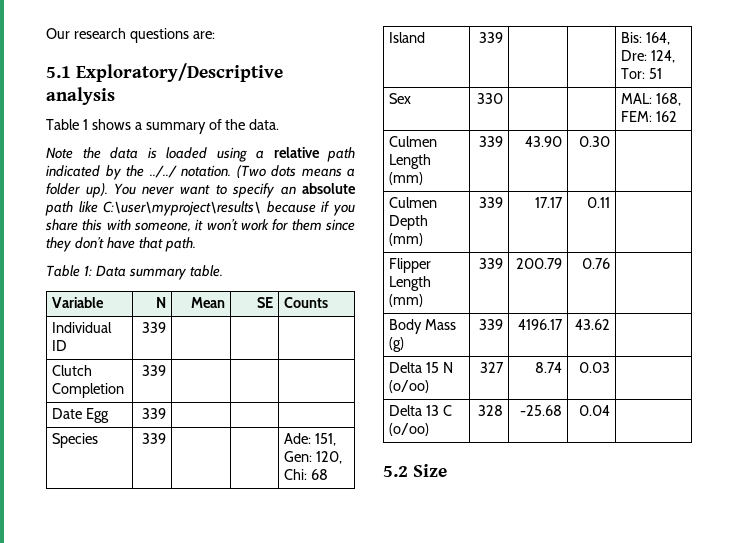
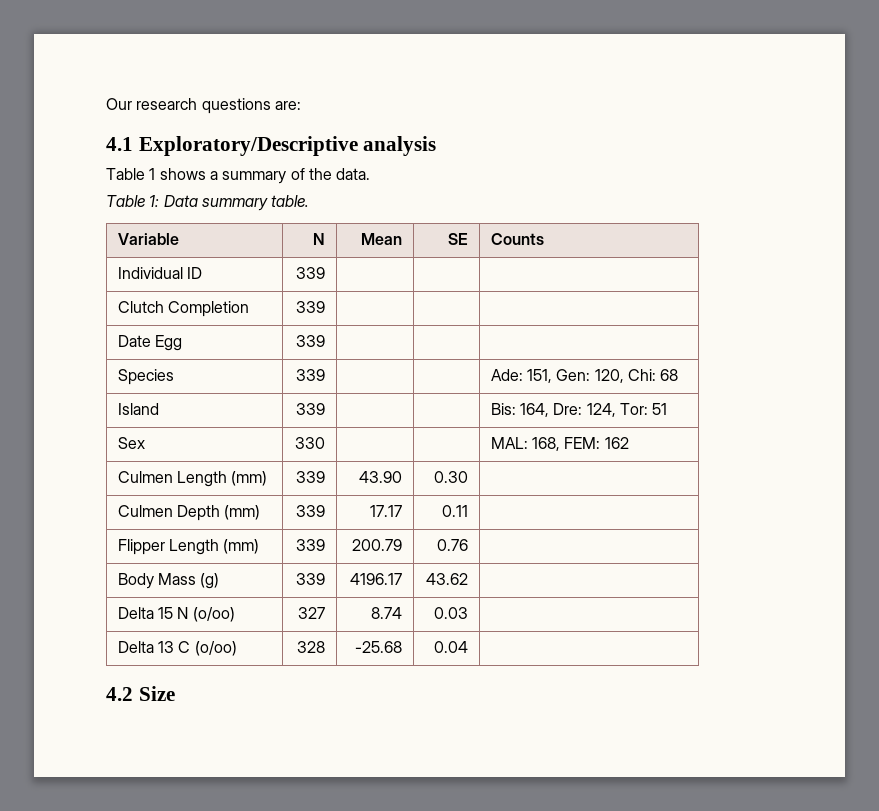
[46,66,71,78] 5.1 -> [106,137,133,151] 4.1
[46,147,355,162] [46,165,355,180] [46,183,356,198] [45,201,355,216] [45,219,356,232] [46,237,196,252] // Note the data is loaded using a relative path indicated by the ../../ notation. (Two dots means a folder up). You never want to specify an absolute path like C:\user\myproject\results\ because if you share this with someone, it won’t work for them since they don’t have that path. -> (371, 174) none
[383,466,408,477] 5.2 -> [106,687,133,701] 4.2

